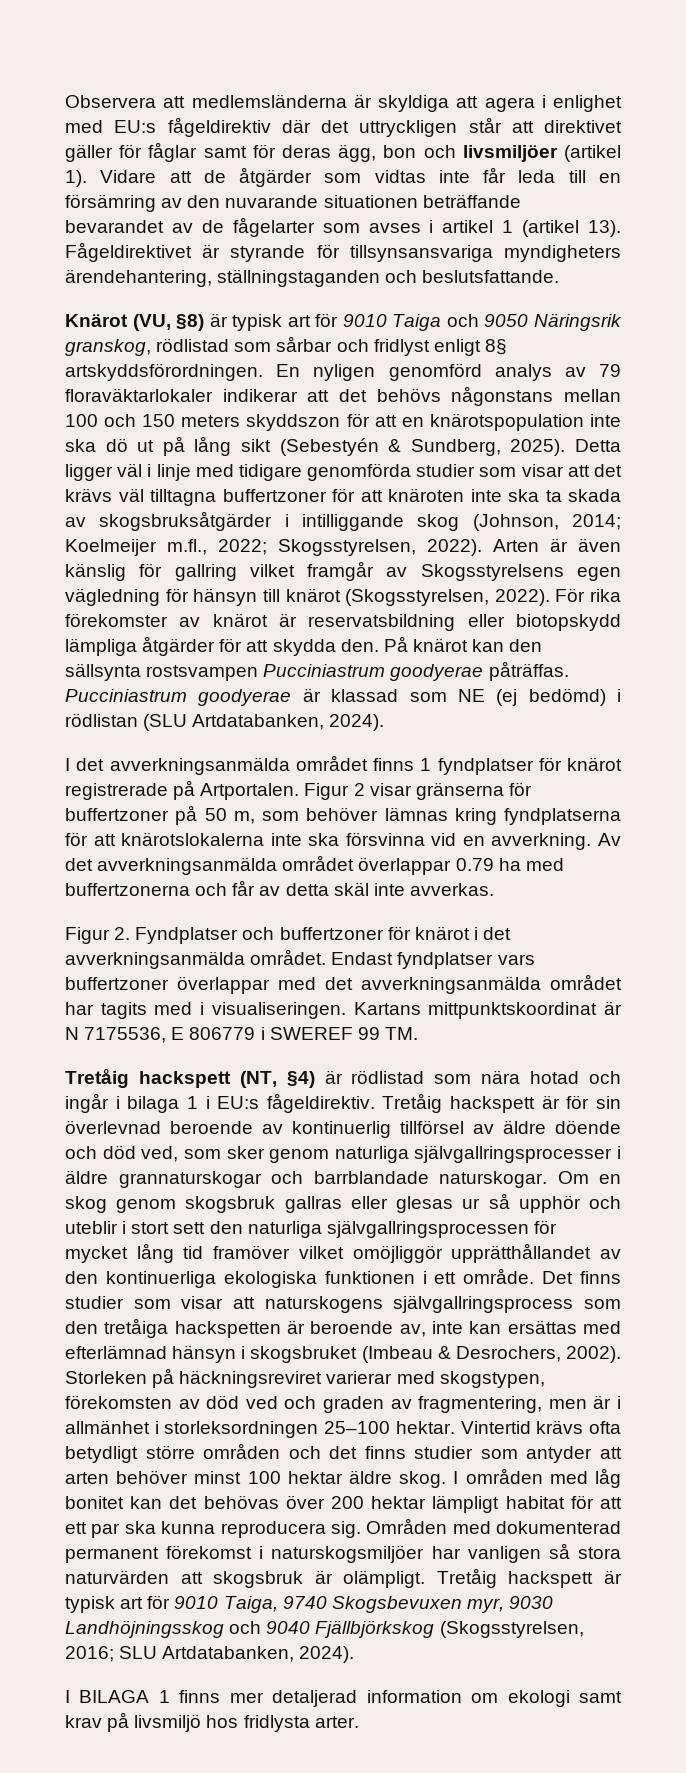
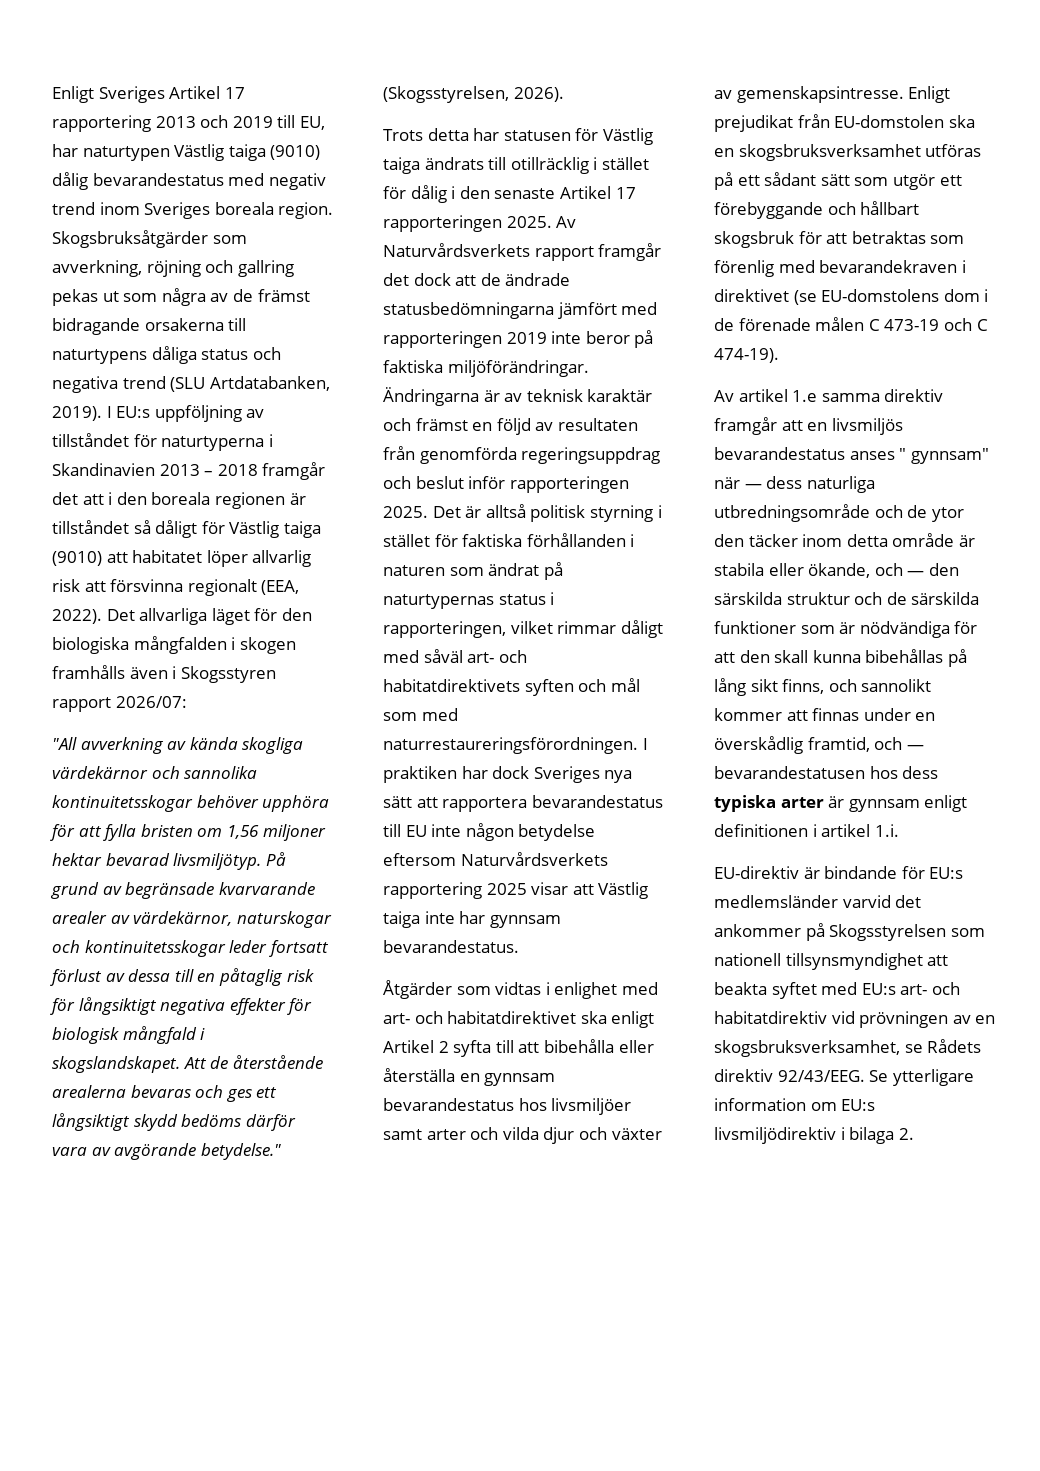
[65,94,622,112] [65,117,622,137] [65,142,621,162] [65,167,621,187] [65,194,521,212] [65,217,621,237] [65,242,621,262] [65,269,560,287] [65,313,622,331] [65,336,507,356] [65,363,622,381] [65,386,622,406] [65,413,622,431] [65,436,622,456] [65,463,622,481] [65,488,621,506] [65,511,621,531] [65,538,621,556] [65,561,621,581] [65,588,621,606] [65,613,621,631] [65,636,543,656] [65,661,569,681] [65,688,621,706] [65,713,385,731] [65,755,622,775] [65,780,532,800] [65,805,621,825] [65,832,621,850] [65,855,564,875] [65,880,494,896] [65,926,512,944] [65,949,535,969] [65,974,622,994] [65,1001,622,1019] [65,1027,418,1043] [65,1069,622,1088] [65,1093,621,1113] [65,1120,621,1138] [65,1145,621,1163] [65,1170,621,1188] [65,1193,621,1213] [65,1220,557,1238] [65,1243,621,1263] [65,1268,621,1288] [65,1295,621,1313] [65,1318,621,1338] [65,1345,622,1363] [65,1368,545,1388] [65,1395,622,1413] [65,1420,621,1438] [65,1443,622,1463] [65,1468,621,1488] [65,1495,622,1513] [65,1518,621,1538] [65,1543,622,1563] [65,1568,622,1588] [65,1595,554,1613] [65,1620,584,1638] [65,1646,355,1663] [65,1690,623,1707] [65,1712,359,1732] Observera att medlemsländerna är skyldiga att agera i enlighet med EU:s fågeldirektiv där det uttryckligen står att direktivet gäller för fåglar samt för deras ägg, bon och livsmiljöer (artikel 1). Vidare att de åtgärder som vidtas inte får leda till en försämring av den nuvarande situationen beträffande bevarandet av de fågelarter som avses i artikel 1 (artikel 13). Fågeldirektivet är styrande för tillsynsansvariga myndigheters ärendehantering, ställningstaganden och beslutsfattande. // Knärot (VU, §8) är typisk art för 9010 Taiga och 9050 Näringsrik granskog, rödlistad som sårbar och fridlyst enligt 8§ artskyddsförordningen. En nyligen genomförd analys av 79 floraväktarlokaler indikerar att det behövs någonstans mellan 100 och 150 meters skyddszon för att en knärotspopulation inte ska dö ut på lång sikt (Sebestyén & Sundberg, 2025). Detta ligger väl i linje med tidigare genomförda studier som visar att det krävs väl tilltagna buffertzoner för att knäroten inte ska ta skada av skogsbruksåtgärder i intilliggande skog (Johnson, 2014; Koelmeijer m.fl., 2022; Skogsstyrelsen, 2022). Arten är även känslig för gallring vilket framgår av Skogsstyrelsens egen vägledning för hänsyn till knärot (Skogsstyrelsen, 2022). För rika förekomster av knärot är reservatsbildning eller biotopskydd lämpliga åtgärder för att skydda den. På knärot kan den sällsynta rostsvampen Pucciniastrum goodyerae påträffas. Pucciniastrum goodyerae är klassad som NE (ej bedömd) i rödlistan (SLU Artdatabanken, 2024). // I det avverkningsanmälda området finns 1 fyndplatser för knärot registrerade på Artportalen. Figur 2 visar gränserna för buffertzoner på 50 m, som behöver lämnas kring fyndplatserna för att knärotslokalerna inte ska försvinna vid en avverkning. Av det avverkningsanmälda området överlappar 0.79 ha med buffertzonerna och får av detta skäl inte avverkas. // Figur 2. Fyndplatser och buffertzoner för knärot i det avverkningsanmälda området. Endast fyndplatser vars buffertzoner överlappar med det avverkningsanmälda området har tagits med i visualiseringen. Kartans mittpunktskoordinat är N 7175536, E 806779 i SWEREF 99 TM. // Tretåig hackspett (NT, §4) är rödlistad som nära hotad och ingår i bilaga 1 i EU:s fågeldirektiv. Tretåig hackspett är för sin överlevnad beroende av kontinuerlig tillförsel av äldre döende och död ved, som sker genom naturliga självgallringsprocesser i äldre grannaturskogar och barrblandade naturskogar. Om en skog genom skogsbruk gallras eller glesas ur så upphör och uteblir i stort sett den naturliga självgallringsprocessen för mycket lång tid framöver vilket omöjliggör upprätthållandet av den kontinuerliga ekologiska funktionen i ett område. Det finns studier som visar att naturskogens självgallringsprocess som den tretåiga hackspetten är beroende av, inte kan ersättas med efterlämnad hänsyn i skogsbruket (Imbeau & Desrochers, 2002). Storleken på häckningsreviret varierar med skogstypen, förekomsten av död ved och graden av fragmentering, men är i allmänhet i storleksordningen 25–100 hektar. Vintertid krävs ofta betydligt större områden och det finns studier som antyder att arten behöver minst 100 hektar äldre skog. I områden med låg bonitet kan det behövas över 200 hektar lämpligt habitat för att ett par ska kunna reproducera sig. Områden med dokumenterad permanent förekomst i naturskogsmiljöer har vanligen så stora naturvärden att skogsbruk är olämpligt. Tretåig hackspett är typisk art för 9010 Taiga, 9740 Skogsbevuxen myr, 9030 Landhöjningsskog och 9040 Fjällbjörkskog (Skogsstyrelsen, 2016; SLU Artdatabanken, 2024). // I BILAGA 1 finns mer detaljerad information om ekologi samt krav på livsmiljö hos fridlysta arter. -> [52,86,245,103] [52,115,325,132] [52,144,321,161] [52,172,326,190] [52,202,334,219] [52,230,247,248] [52,260,294,277] [52,288,310,306] [52,318,247,335] [52,346,281,364] [52,376,330,393] [52,405,265,422] [52,433,273,451] [52,462,326,480] [52,492,306,509] [52,520,321,538] [52,550,312,567] [52,579,300,596] [52,608,312,625] [52,636,296,654] [52,665,276,683] [52,696,187,712] [52,737,304,754] [52,766,258,779] [52,795,330,812] [50,824,326,841] [52,852,286,870] [50,882,315,899] [52,911,332,928] [52,940,329,957] [50,968,314,986] [50,997,313,1015] [52,1026,206,1044] [52,1055,323,1073] [52,1085,278,1102] [52,1113,296,1131] [52,1143,281,1160] [383,86,564,103] [383,128,653,145] [383,157,649,174] [383,185,636,203] [383,215,577,232] [383,243,662,261] [383,273,571,286] [383,302,658,319] [383,330,654,348] [383,360,589,377] [383,387,653,406] [383,418,638,435] [383,446,661,464] [383,476,629,493] [383,504,662,522] [383,533,635,547] [383,562,563,580] [383,592,555,609] [383,620,663,638] [383,649,527,663] [383,678,640,696] [383,708,458,721] [383,737,648,754] [383,766,633,783] [383,795,663,812] [383,823,596,841] [383,852,608,866] [383,882,649,899] [383,911,561,928] [383,940,519,953] [383,980,658,999] [383,1011,655,1028] [383,1039,654,1057] [383,1068,556,1086] [383,1098,632,1115] [383,1127,662,1144] [714,86,951,103] [714,114,975,132] [714,144,982,161] [714,172,962,190] [714,201,920,219] [714,231,965,248] [714,260,966,277] [714,289,989,305] [714,317,988,331] [714,348,779,363] [714,389,944,402] [714,417,903,435] [714,447,989,464] [714,476,875,493] [714,504,964,522] [714,533,975,547] [714,563,959,578] [714,592,980,605] [714,621,978,638] [714,649,967,667] [714,678,932,696] [714,708,936,721] [714,736,924,754] [714,766,939,779] [714,795,968,812] [714,824,899,837] [714,866,964,879] [714,895,922,908] [714,923,985,941] [714,953,949,970] [714,982,960,999] [714,1011,996,1028] [714,1039,982,1057] [714,1069,974,1086] [714,1098,876,1111] [714,1127,914,1144] Enligt Sveriges Artikel 17 rapportering 2013 och 2019 till EU, har naturtypen Västlig taiga (9010) dålig bevarandestatus med negativ trend inom Sveriges boreala region. Skogsbruksåtgärder som avverkning, röjning och gallring pekas ut som några av de främst bidragande orsakerna till naturtypens dåliga status och negativa trend (SLU Artdatabanken, 2019). I EU:s uppföljning av tillståndet för naturtyperna i Skandinavien 2013 – 2018 framgår det att i den boreala regionen är tillståndet så dåligt för Västlig taiga (9010) att habitatet löper allvarlig risk att försvinna regionalt (EEA, 2022). Det allvarliga läget för den biologiska mångfalden i skogen framhålls även i Skogsstyren rapport 2026/07: // "All avverkning av kända skogliga värdekärnor och sannolika kontinuitetsskogar behöver upphöra för att fylla bristen om 1,56 miljoner hektar bevarad livsmiljötyp. På grund av begränsade kvarvarande arealer av värdekärnor, naturskogar och kontinuitetsskogar leder fortsatt förlust av dessa till en påtaglig risk för långsiktigt negativa effekter för biologisk mångfald i skogslandskapet. Att de återstående arealerna bevaras och ges ett långsiktigt skydd bedöms därför vara av avgörande betydelse." (Skogsstyrelsen, 2026). // Trots detta har statusen för Västlig taiga ändrats till otillräcklig i stället för dålig i den senaste Artikel 17 rapporteringen 2025. Av Naturvårdsverkets rapport framgår det dock att de ändrade statusbedömningarna jämfört med rapporteringen 2019 inte beror på faktiska miljöförändringar. Ändringarna är av teknisk karaktär och främst en följd av resultaten från genomförda regeringsuppdrag och beslut inför rapporteringen 2025. Det är alltså politisk styrning i stället för faktiska förhållanden i naturen som ändrat på naturtypernas status i rapporteringen, vilket rimmar dåligt med såväl art- och habitatdirektivets syften och mål som med naturrestaureringsförordningen. I praktiken har dock Sveriges nya sätt att rapportera bevarandestatus till EU inte någon betydelse eftersom Naturvårdsverkets rapportering 2025 visar att Västlig taiga inte har gynnsam bevarandestatus. // Åtgärder som vidtas i enlighet med art- och habitatdirektivet ska enligt Artikel 2 syfta till att bibehålla eller återställa en gynnsam bevarandestatus hos livsmiljöer samt arter och vilda djur och växter av gemenskapsintresse. Enligt prejudikat från EU-domstolen ska en skogsbruksverksamhet utföras på ett sådant sätt som utgör ett förebyggande och hållbart skogsbruk för att betraktas som förenlig med bevarandekraven i direktivet (se EU-domstolens dom i de förenade målen C 473-19 och C 474-19). // Av artikel 1.e samma direktiv framgår att en livsmiljös bevarandestatus anses " gynnsam" när — dess naturliga utbredningsområde och de ytor den täcker inom detta område är stabila eller ökande, och — den särskilda struktur och de särskilda funktioner som är nödvändiga för att den skall kunna bibehållas på lång sikt finns, och sannolikt kommer att finnas under en överskådlig framtid, och — bevarandestatusen hos dess typiska arter är gynnsam enligt definitionen i artikel 1.i. // EU-direktiv är bindande för EU:s medlemsländer varvid det ankommer på Skogsstyrelsen som nationell tillsynsmyndighet att beakta syftet med EU:s art- och habitatdirektiv vid prövningen av en skogsbruksverksamhet, se Rådets direktiv 92/43/EEG. Se ytterligare information om EU:s livsmiljödirektiv i bilaga 2.

